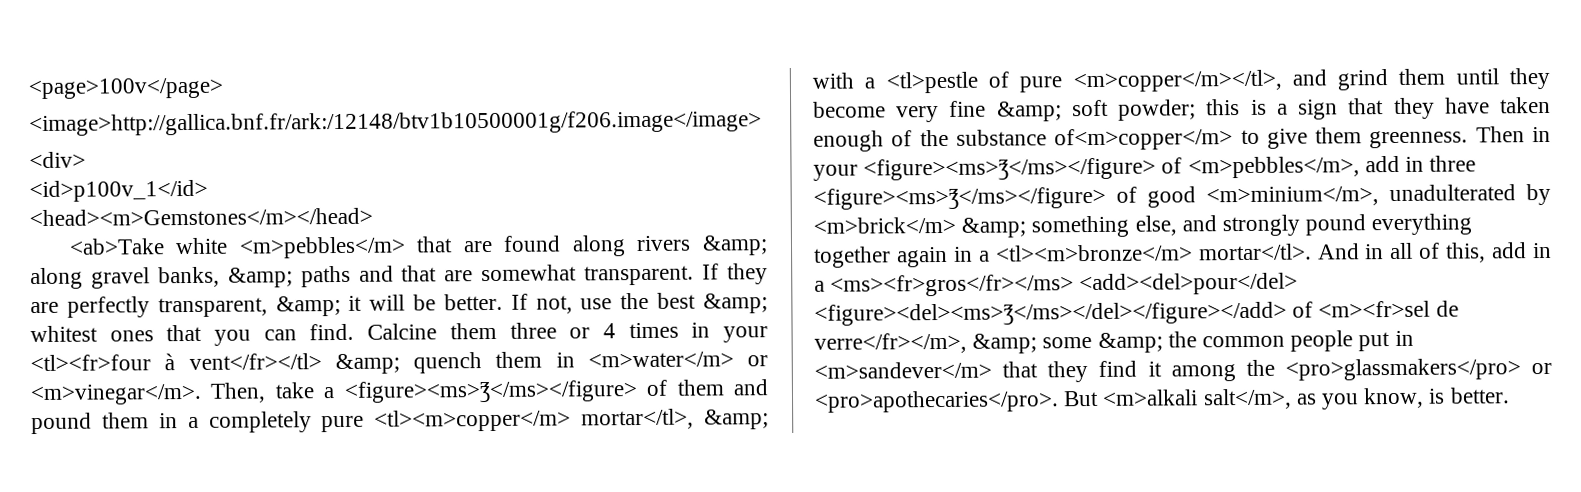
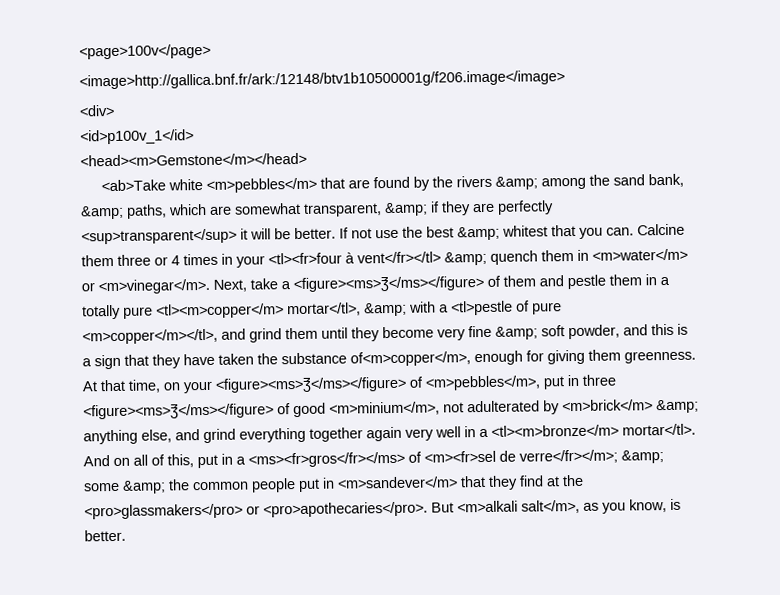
[29,207,373,227] <head><m>Gemstones</m></head> -> [80,152,307,167] <head><m>Gemstone</m></head>
[571,235,768,257] [30,263,720,290] along rivers &amp; along gravel banks, &amp; paths and that are somewhat transparent. If -> [413,173,685,191] [80,201,440,220] by the rivers &amp; among the sand bank, &amp; paths, which are somewhat transparent, &amp; if
[157,295,341,318] transparent, &amp; -> [81,228,237,245] <sup>transparent</sup>
[535,295,573,314] not, -> [351,228,372,239] not
[109,330,154,342] ones -> (548, 231) none
[263,323,355,341] can find. -> [606,227,634,236] can.
[210,382,267,403] Then, -> [213,279,247,292] Next,
[31,412,92,435] pound -> [567,274,606,290] pestle
[208,411,312,433] completely -> [82,304,121,320] totally
[1118,99,1197,121] powder; -> [568,324,648,340] powder, and
[813,126,1551,152] enough of the substance of<m>copper</m> to give them greenness. Then in -> [257,349,696,367] [82,379,180,393] the substance of<m>copper</m>, enough for giving them greenness. At that time, on
[1364,155,1400,173] add -> [543,376,565,390] put
[1389,184,1516,202] unadulterated -> [443,400,540,413] not adulterated
[1031,215,1130,238] something -> [83,429,138,445] anything
[1222,214,1367,237] strongly pound -> [203,428,236,444] grind
(948, 257) none -> [405,426,461,441] very well
[1365,244,1385,260] in -> [113,457,130,466] on
[1491,242,1528,259] add -> [197,454,218,469] put
[1079,272,1299,296] [814,301,1287,326] <add><del>pour</del> <figure><del><ms>℥</ms></del></figure></add> -> (405, 459) none
[814,332,967,354] verre</fr></m>, -> [519,449,618,464] verre</fr></m>;
[1147,361,1236,382] it among -> [546,476,560,487] at

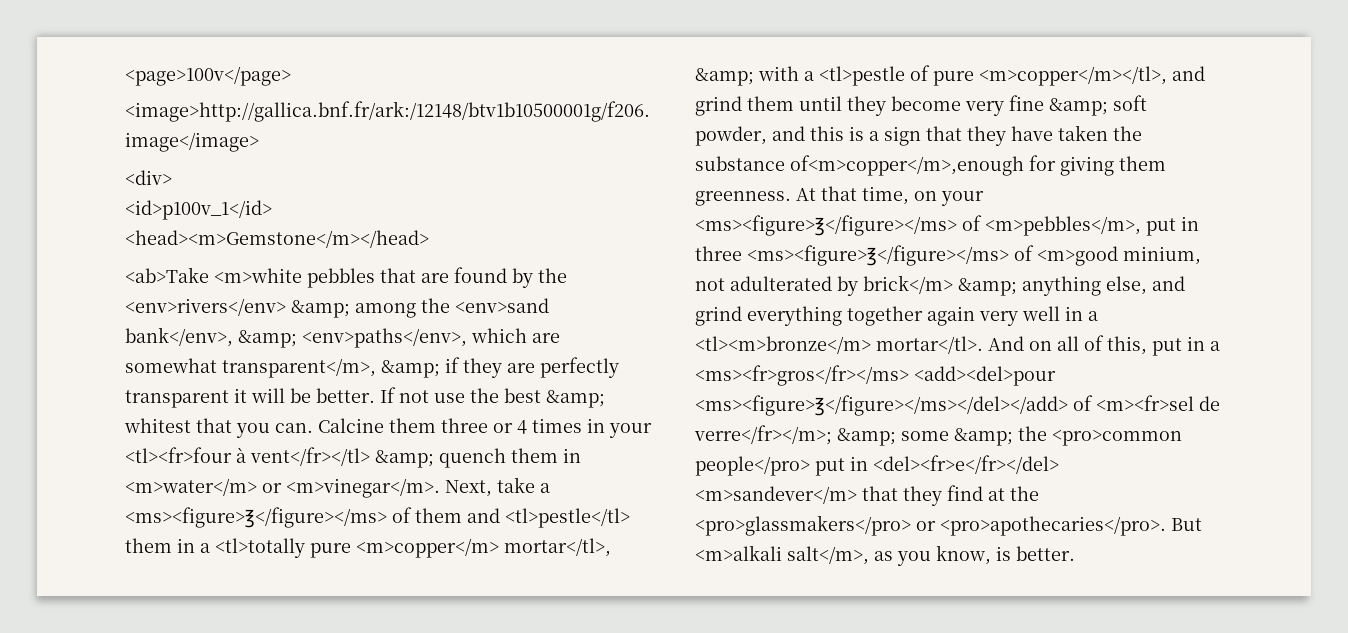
[168,177,318,193] white <m>pebbles</m> -> [214,268,375,288] <m>white pebbles
[456,175,493,188] rivers -> [125,298,286,316] <env>rivers</env>
[613,173,685,188] [80,204,167,220] sand bank, &amp; paths, -> [455,298,549,313] [125,327,467,348] <env>sand bank</env>, &amp; <env>paths</env>,
[303,203,382,217] transparent, -> [222,358,376,378] transparent</m>,
[81,228,237,245] <sup>transparent</sup> -> [125,390,229,408] transparent
[293,275,484,293] <figure><ms>℥</ms></figure> -> [125,507,387,528] <ms><figure>℥</figure></ms>
[567,274,606,290] pestle -> [505,508,630,528] <tl>pestle</tl>
[82,303,284,320] totally pure <tl><m>copper</m> -> [215,538,499,558] <tl>totally pure <m>copper</m>
[350,350,523,367] of<m>copper</m>, enough -> [790,155,1024,176] of<m>copper</m>,enough
[215,376,407,393] <figure><ms>℥</ms></figure> -> [695,215,957,236] <ms><figure>℥</figure></ms>
[83,401,440,420] <figure><ms>℥</ms></figure> of good <m>minium</m>, -> [747,245,1201,266] <ms><figure>℥</figure></ms> of <m>good minium,
[562,399,653,412] <m>brick</m> -> [863,275,953,294] brick</m>
(405, 459) none -> [914,366,1056,386] [695,395,1068,416] <add><del>pour <ms><figure>℥</figure></ms></del></add>
[192,477,335,493] common people put in -> [1052,430,1182,446] [695,455,1059,476] <pro>common people</pro> put in <del><fr>e</fr></del>

